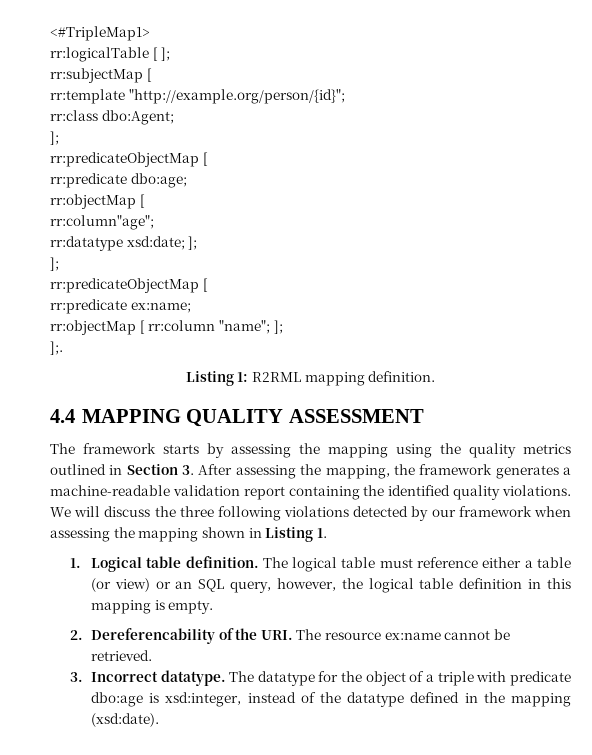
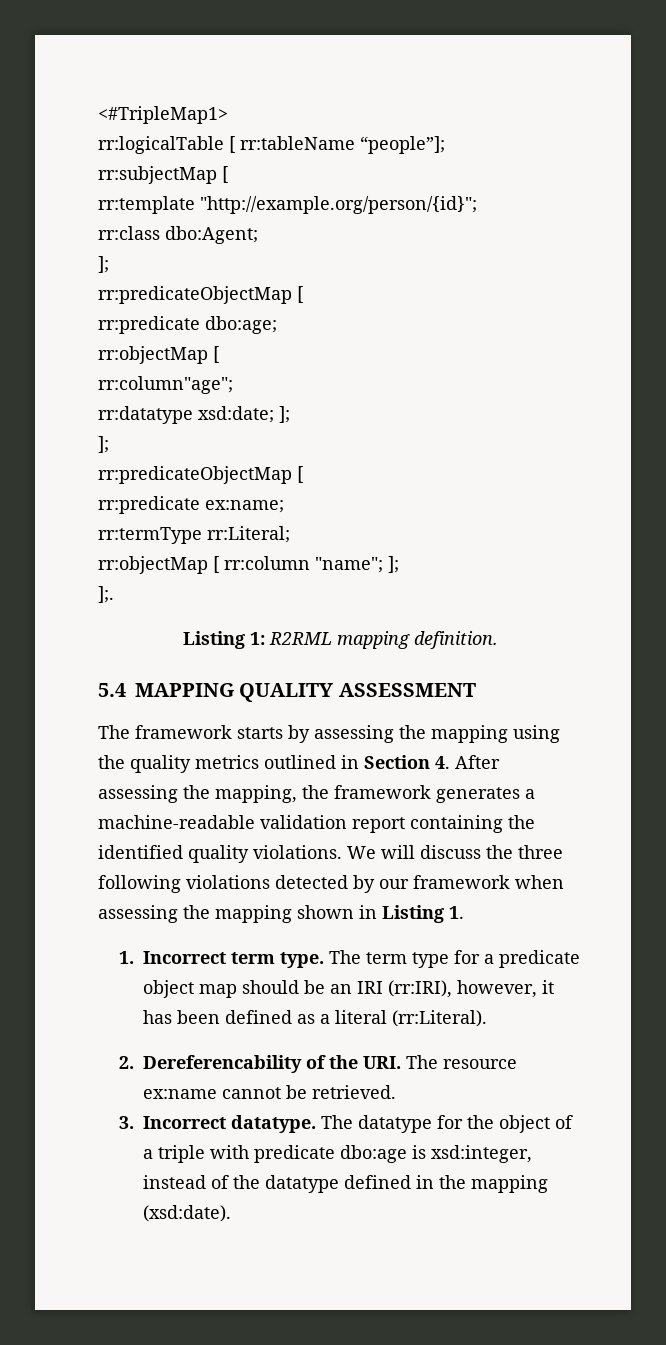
[161,47,171,61] ]; -> [240,136,445,154] rr:tableName “people”];
(191, 307) none -> [98,526,290,544] // rr:termType rr:Literal;
[50,409,75,423] 4.4 -> [98,683,126,697] 5.4
[182,465,195,475] 3. -> [435,756,450,769] 4.
[90,556,571,572] [90,578,572,593] [90,600,214,614] Logical table definition. The logical table must reference either a table (or view) or an SQL query, however, the logical table definition in this mapping is empty. -> [142,950,580,968] [142,980,554,998] [142,1010,487,1027] Incorrect term type. The term type for a predicate object map should be an IRI (rr:IRI), however, it has been defined as a literal (rr:Literal).

